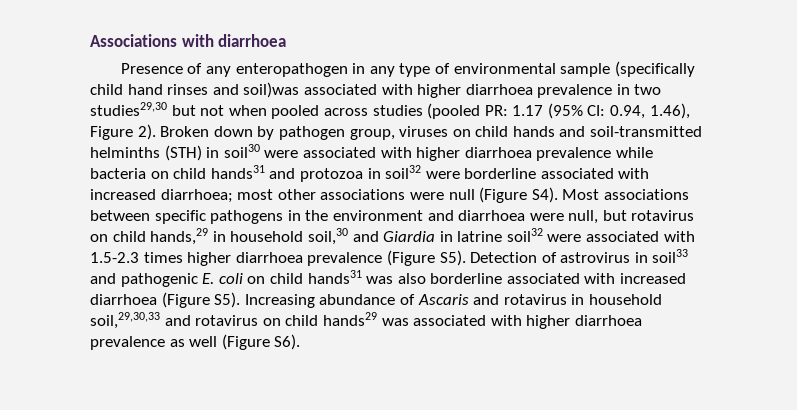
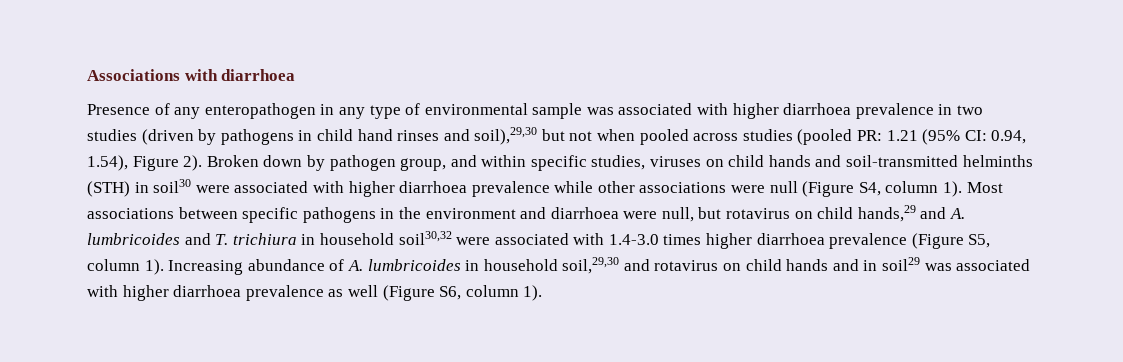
[614,61,695,77] [90,82,300,98] (specifically child hand rinses and soil)was -> [586,107,614,115] was
[90,102,167,116] studies29,30 -> [87,127,538,145] studies (driven by pathogens in child hand rinses and soil),29,30
[512,105,544,116] 1.17 -> [886,130,918,141] 1.21
[649,103,690,119] 1.46), -> [87,155,128,171] 1.54),
(395, 134) none -> [450,155,646,171] and within specific studies,
[90,165,650,182] [90,189,274,203] bacteria on child hands31 and protozoa in soil32 were borderline associated with increased diarrhoea; most -> (594, 187) none
[531,187,558,203] S4). -> [858,181,963,197] S4, column 1).
[212,228,695,245] [90,252,139,263] in household soil,30 and Giardia in latrine soil32 were associated with 1.5-2.3 -> [920,207,966,219] [87,231,659,245] and A. lumbricoides and T. trichiura in household soil30,32 were associated with 1.4-3.0
[439,249,689,266] [90,270,687,287] [90,292,662,308] [90,312,160,329] S5). Detection of astrovirus in soil33 and pathogenic E. coli on child hands31 was also borderline associated with increased diarrhoea (Figure S5). Increasing abundance of Ascaris and rotavirus in household soil,29,30,33 -> [968,234,991,248] [87,257,620,275] S5, column 1). Increasing abundance of A. lumbricoides in household soil,29,30
[322,312,377,326] hands29 -> [786,257,921,271] hands and in soil29
[274,334,301,350] S6). -> [439,285,543,301] S6, column 1).

